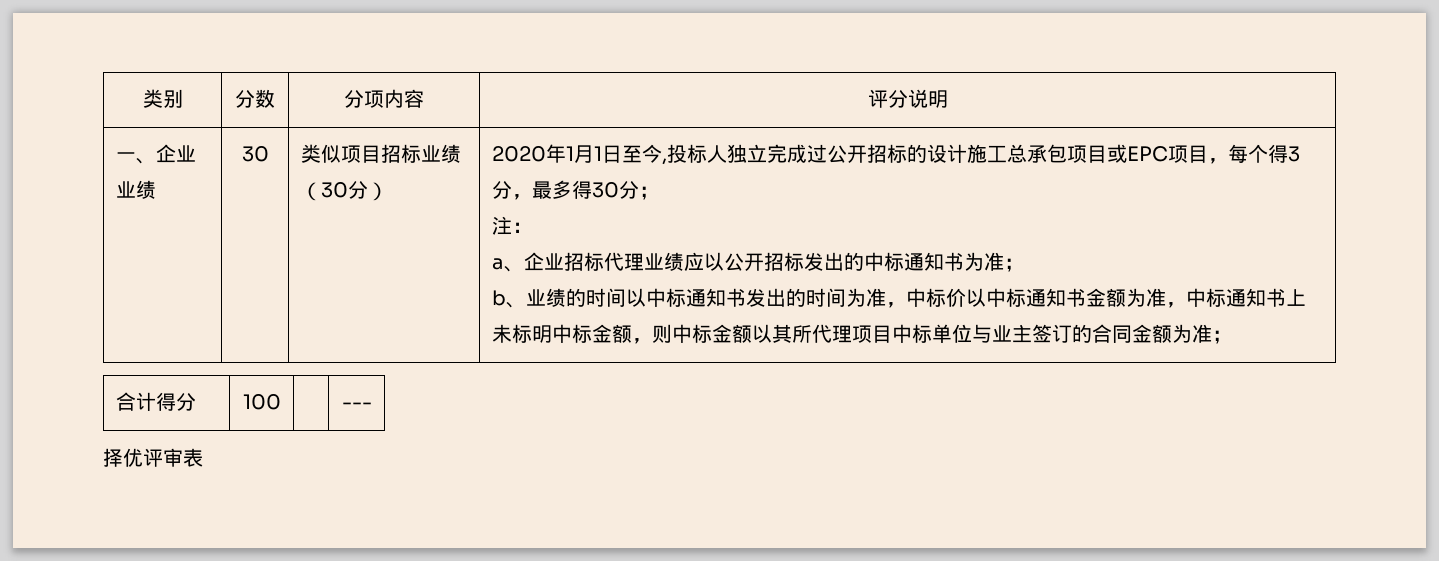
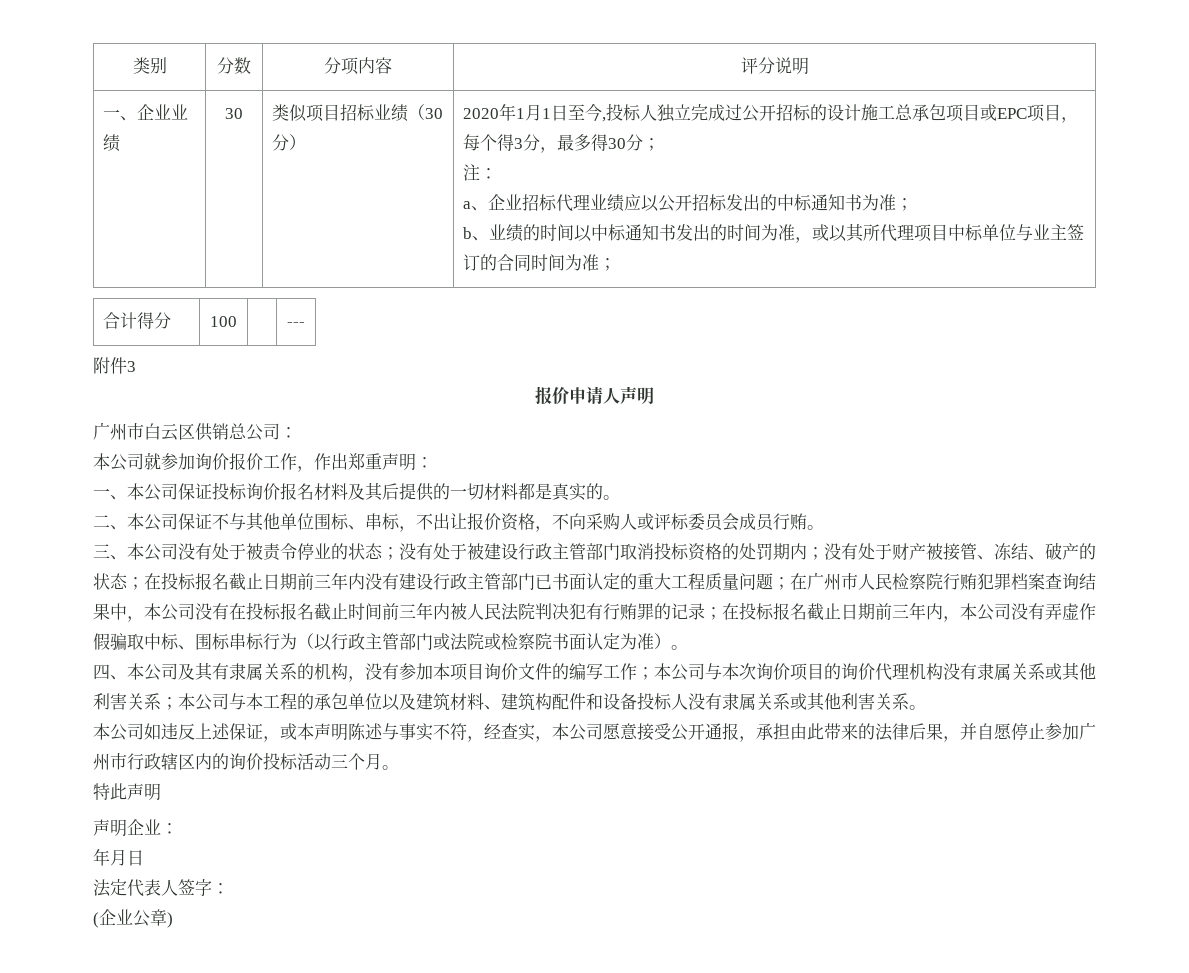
[905,288,1306,308] [491,324,752,344] 中标价以中标通知书金额为准，中标通知书上未标明中标金额，则中标金额 -> [812,224,830,241] 或
[1131,324,1172,343] 金额 -> [531,254,566,271] 时间
[103,448,203,467] 择优评审表 -> [93,357,136,374] [535,386,654,405] [93,422,297,441] [93,452,433,472] [93,482,620,501] [93,512,824,532] [93,542,1096,561] [93,572,1096,591] [93,602,1096,622] [93,633,688,651] [93,662,1096,682] [93,692,926,711] [93,722,1096,742] [93,752,399,770] [93,783,161,801] [93,819,178,837] [93,848,144,866] [93,879,229,897] [93,909,173,928] 附件3 // 报价申请人声明 // 广州市白云区供销总公司： // 本公司就参加询价报价工作，作出郑重声明： // 一、本公司保证投标询价报名材料及其后提供的一切材料都是真实的。 // 二、本公司保证不与其他单位围标、串标，不出让报价资格，不向采购人或评标委员会成员行贿。 // 三、本公司没有处于被责令停业的状态；没有处于被建设行政主管部门取消投标资格的处罚期内；没有处于财产被接管、冻结、破产的状态；在投标报名截止日期前三年内没有建设行政主管部门已书面认定的重大工程质量问题；在广州市人民检察院行贿犯罪档案查询结果中，本公司没有在投标报名截止时间前三年内被人民法院判决犯有行贿罪的记录；在投标报名截止日期前三年内，本公司没有弄虚作假骗取中标、围标串标行为（以行政主管部门或法院或检察院书面认定为准）。 // 四、本公司及其有隶属关系的机构，没有参加本项目询价文件的编写工作；本公司与本次询价项目的询价代理机构没有隶属关系或其他利害关系；本公司与本工程的承包单位以及建筑材料、建筑构配件和设备投标人没有隶属关系或其他利害关系。 // 本公司如违反上述保证，或本声明陈述与事实不符，经查实，本公司愿意接受公开通报，承担由此带来的法律后果，并自愿停止参加广州市行政辖区内的询价投标活动三个月。 // 特此声明 // 声明企业： // 年月日 // 法定代表人签字： // (企业公章)

